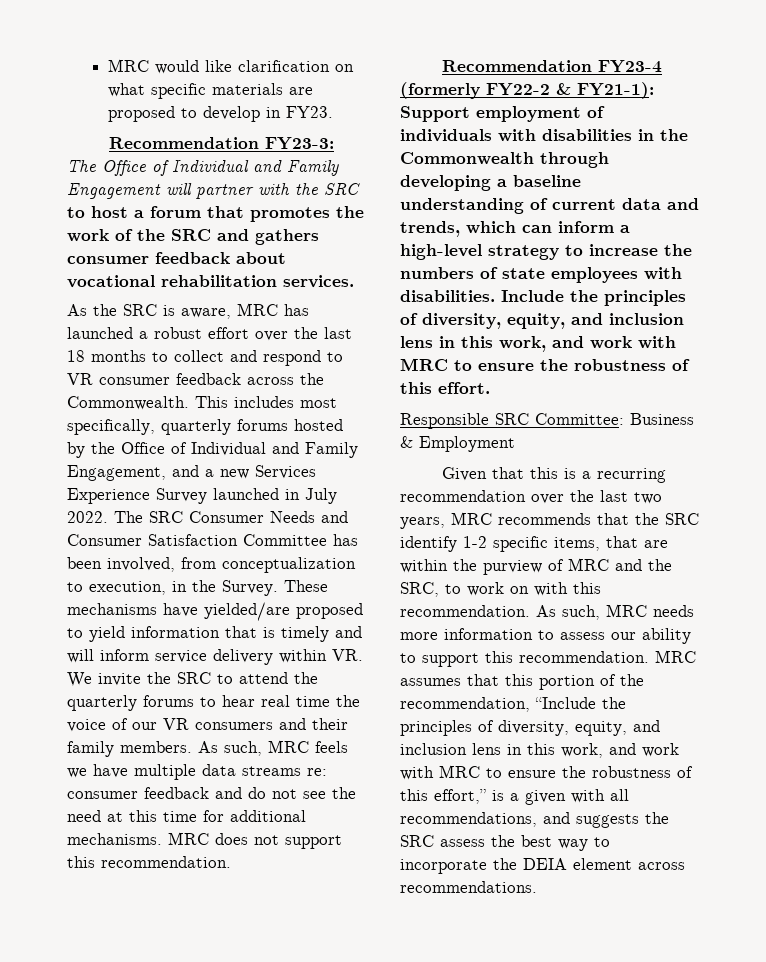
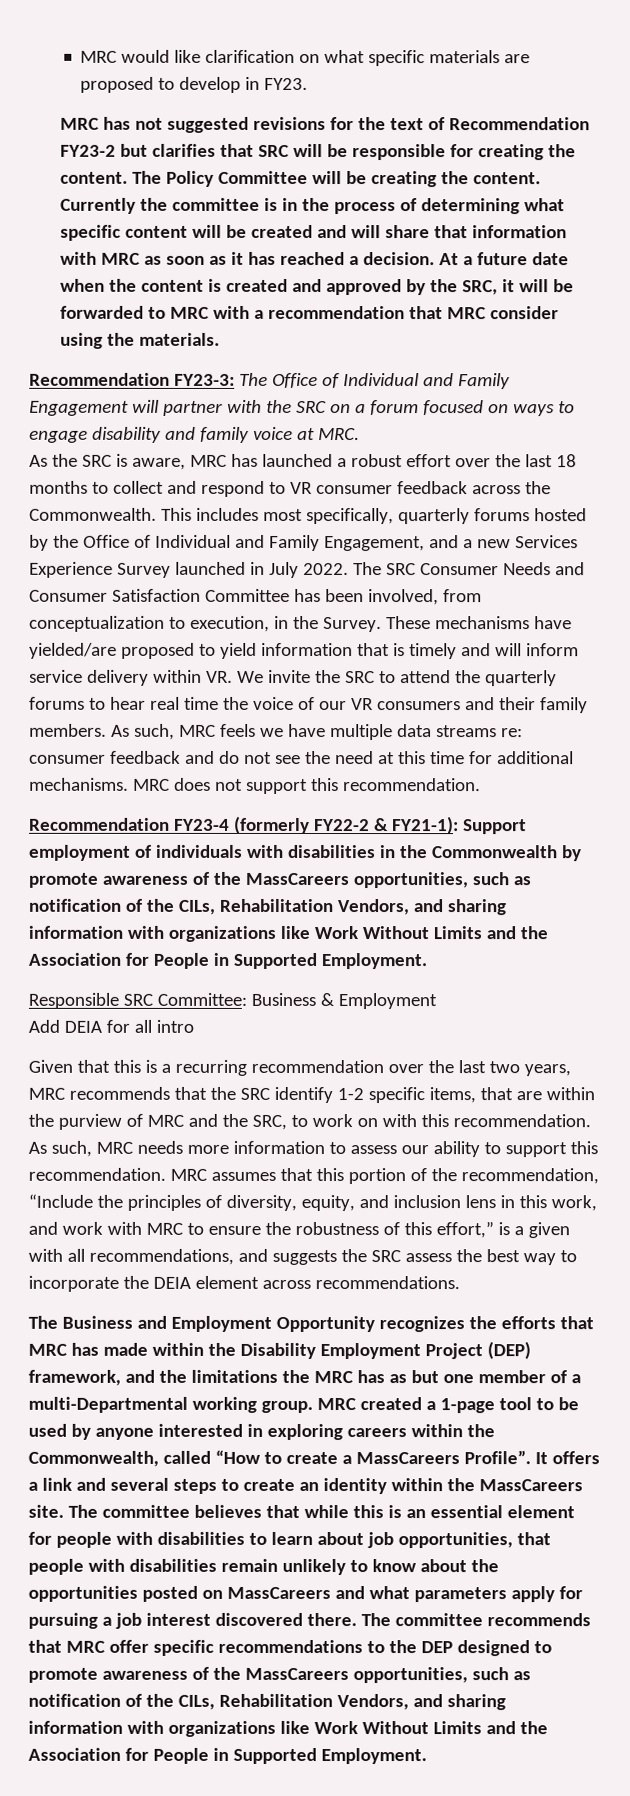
(334, 112) none -> [60,116,591,133] [60,143,577,161] [60,170,542,188] [60,197,566,215] [60,224,568,241] [60,251,570,266] [60,278,575,296] [60,305,560,320] [60,332,221,349] // MRC has not suggested revisions for the text of Recommendation FY23-2 but clarifies that SRC will be responsible for creating the content. The Policy Committee will be creating the content. Currently the committee is in the process of determining what specific content will be created and will share that information with MRC as soon as it has reached a decision. At a future date when the content is created and approved by the SRC, it will be forwarded to MRC with a recommendation that MRC consider using the materials.
[67,206,364,222] [67,229,319,245] [67,252,286,264] [67,275,354,288] to host a forum that promotes the work of the SRC and gathers consumer feedback about vocational rehabilitation services. -> [329,400,575,417] [29,426,360,443] on a forum focused on ways to engage disability and family voice at MRC.
[540,152,609,168] [400,175,581,191] [400,198,699,214] [400,221,630,237] [400,244,692,260] [400,267,682,283] [400,290,686,306] [400,313,684,329] [400,336,676,352] [400,358,690,371] [400,382,490,394] through developing a baseline understanding of current data and trends, which can inform a high-level strategy to increase the numbers of state employees with disabilities. Include the principles of diversity, equity, and inclusion lens in this work, and work with MRC to ensure the robustness of this effort. -> [561,845,582,862] [29,871,532,889] [28,898,506,916] [28,925,548,942] [28,952,427,970] by promote awareness of the MassCareers opportunities, such as notification of the CILs, Rehabilitation Vendors, and sharing information with organizations like Work Without Limits and the Association for People in Supported Employment.
(515, 444) none -> [28,1019,194,1033] // Add DEIA for all intro
(537, 887) none -> [28,1315,594,1333] [28,1341,531,1360] [28,1369,581,1386] [28,1396,579,1414] [28,1423,495,1441] [28,1449,600,1467] [28,1477,583,1495] [28,1504,575,1519] [28,1531,551,1549] [28,1558,499,1576] [28,1585,583,1603] [28,1612,591,1629] [28,1639,552,1657] [28,1666,531,1684] [28,1693,506,1711] [28,1720,548,1737] [28,1747,427,1765] // The Business and Employment Opportunity recognizes the efforts that MRC has made within the Disability Employment Project (DEP) framework, and the limitations the MRC has as but one member of a multi-Departmental working group. MRC created a 1-page tool to be used by anyone interested in exploring careers within the Commonwealth, called “How to create a MassCareers Profile”. It offers a link and several steps to create an identity within the MassCareers site. The committee believes that while this is an essential element for people with disabilities to learn about job opportunities, that people with disabilities remain unlikely to know about the opportunities posted on MassCareers and what parameters apply for pursuing a job interest discovered there. The committee recommends that MRC offer specific recommendations to the DEP designed to promote awareness of the MassCareers opportunities, such as notification of the CILs, Rehabilitation Vendors, and sharing information with organizations like Work Without Limits and the Association for People in Supported Employment.

